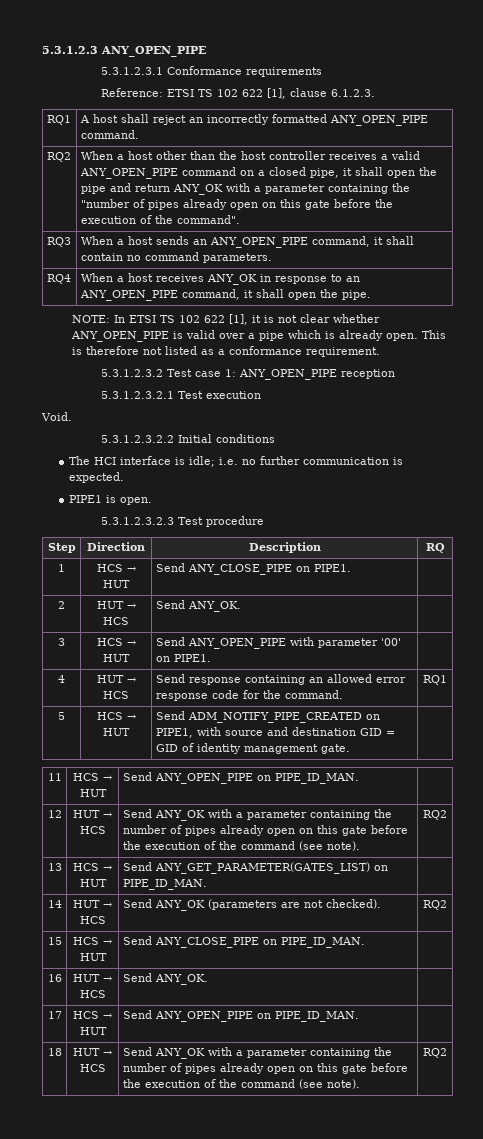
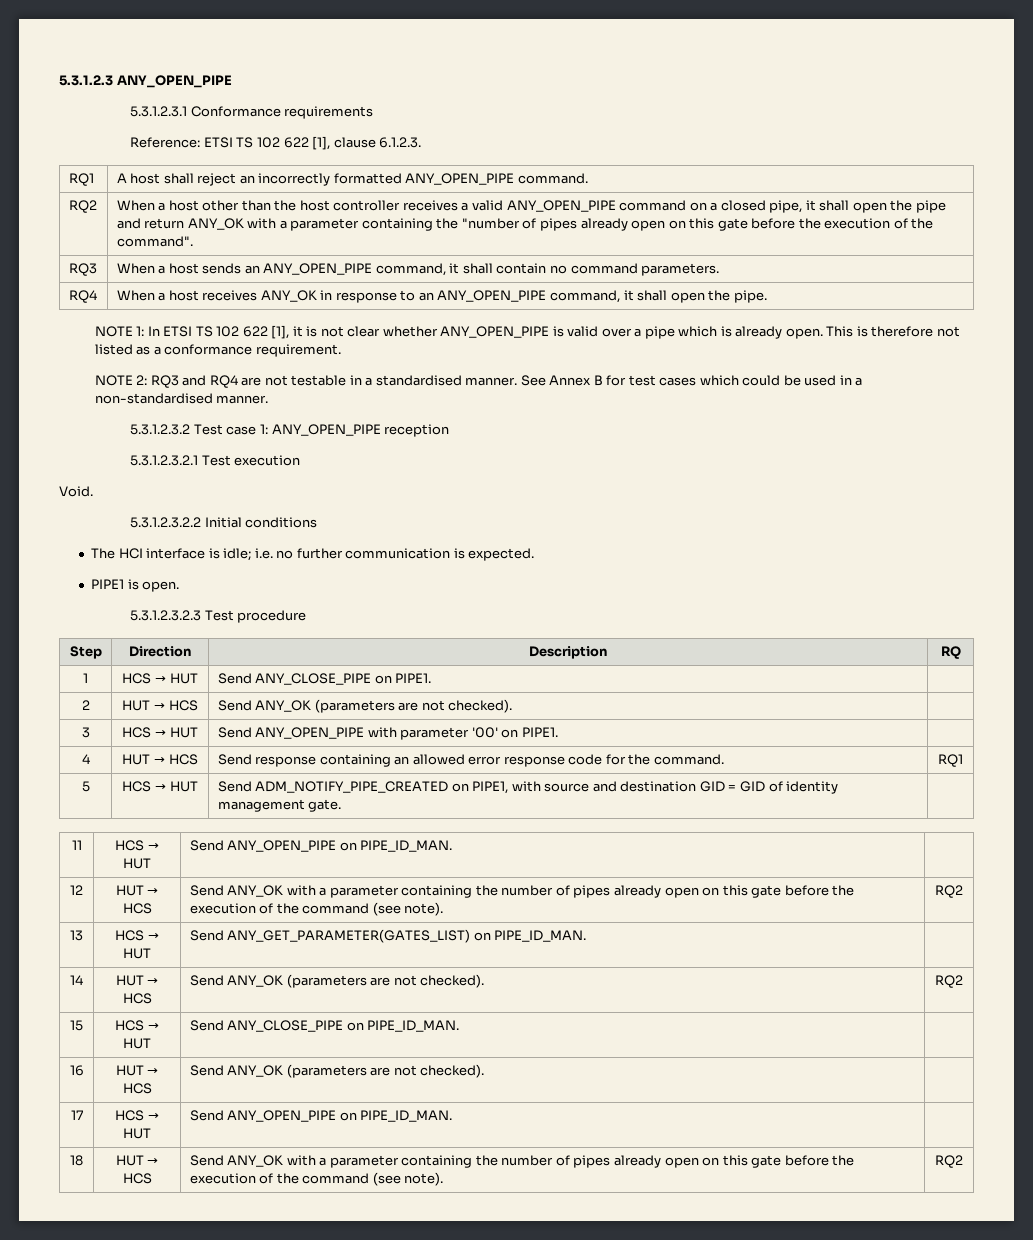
[71,315,110,323] NOTE: -> [94,326,145,337] NOTE 1:
(380, 352) none -> [94,375,863,388] [94,393,269,404] // NOTE 2: RQ3 and RQ4 are not testable in a standardised manner. See Annex B for test cases which could be used in a non-standardised manner.
[187,601,241,612] ANY_OK. -> [255,699,513,713] ANY_OK (parameters are not checked).
[154,974,208,985] ANY_OK. -> [227,1064,485,1078] ANY_OK (parameters are not checked).

